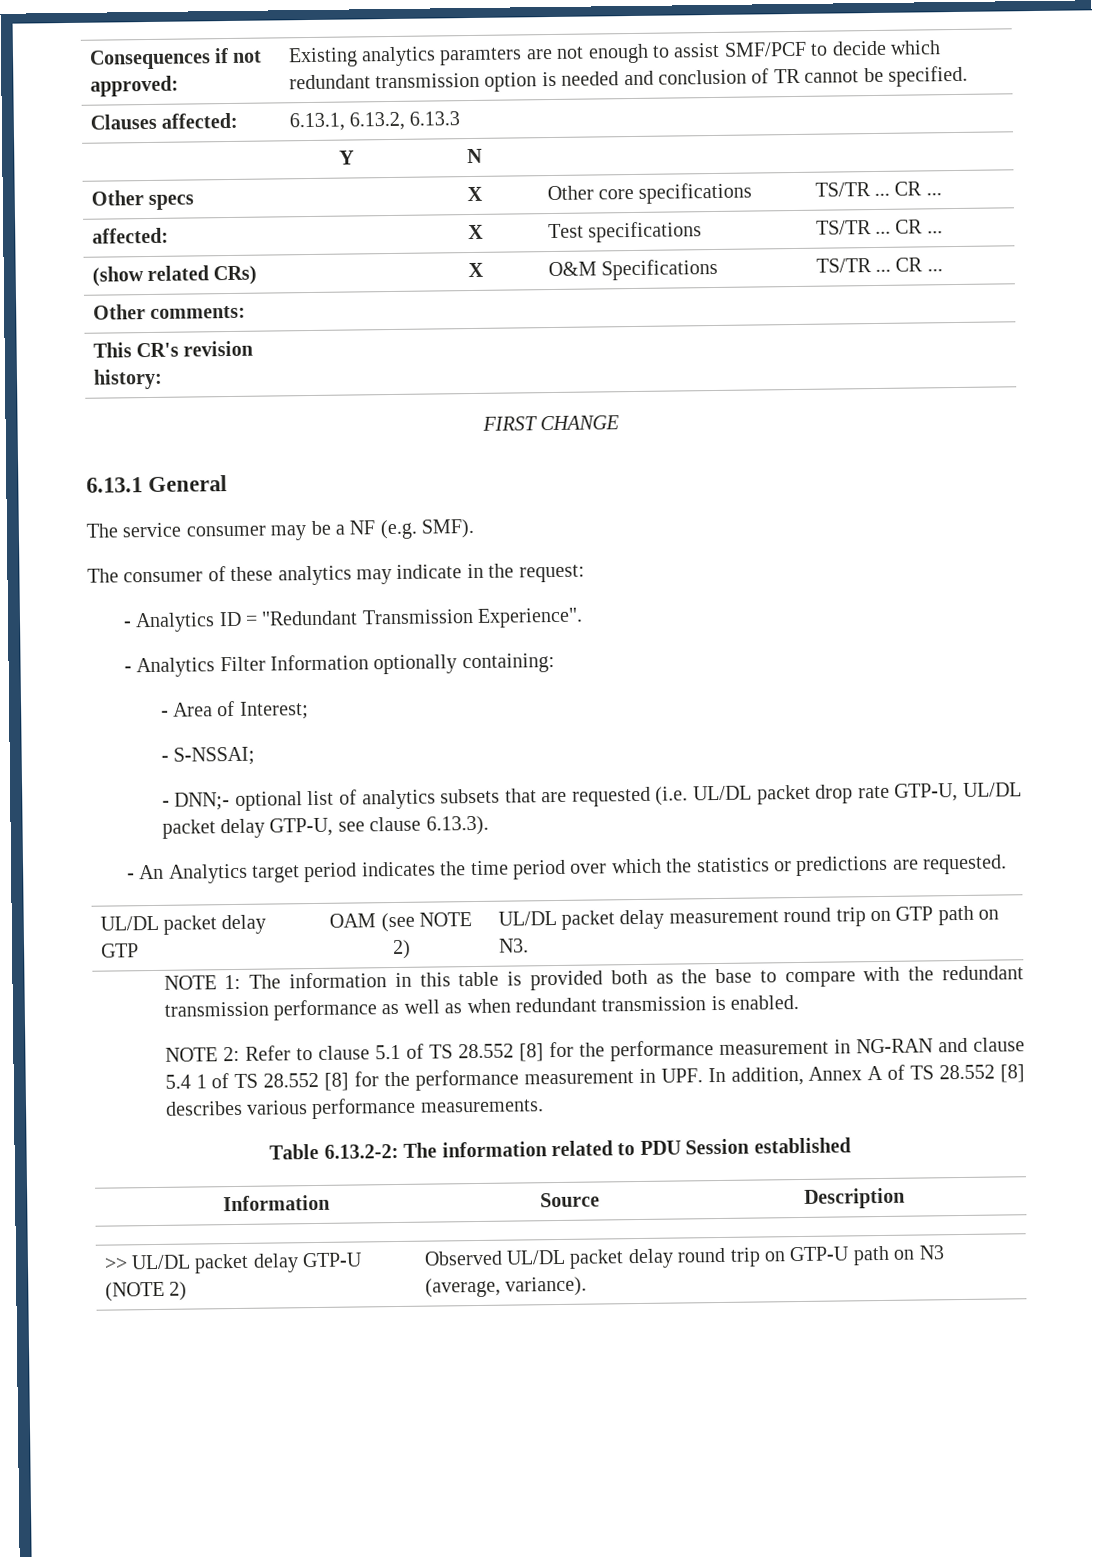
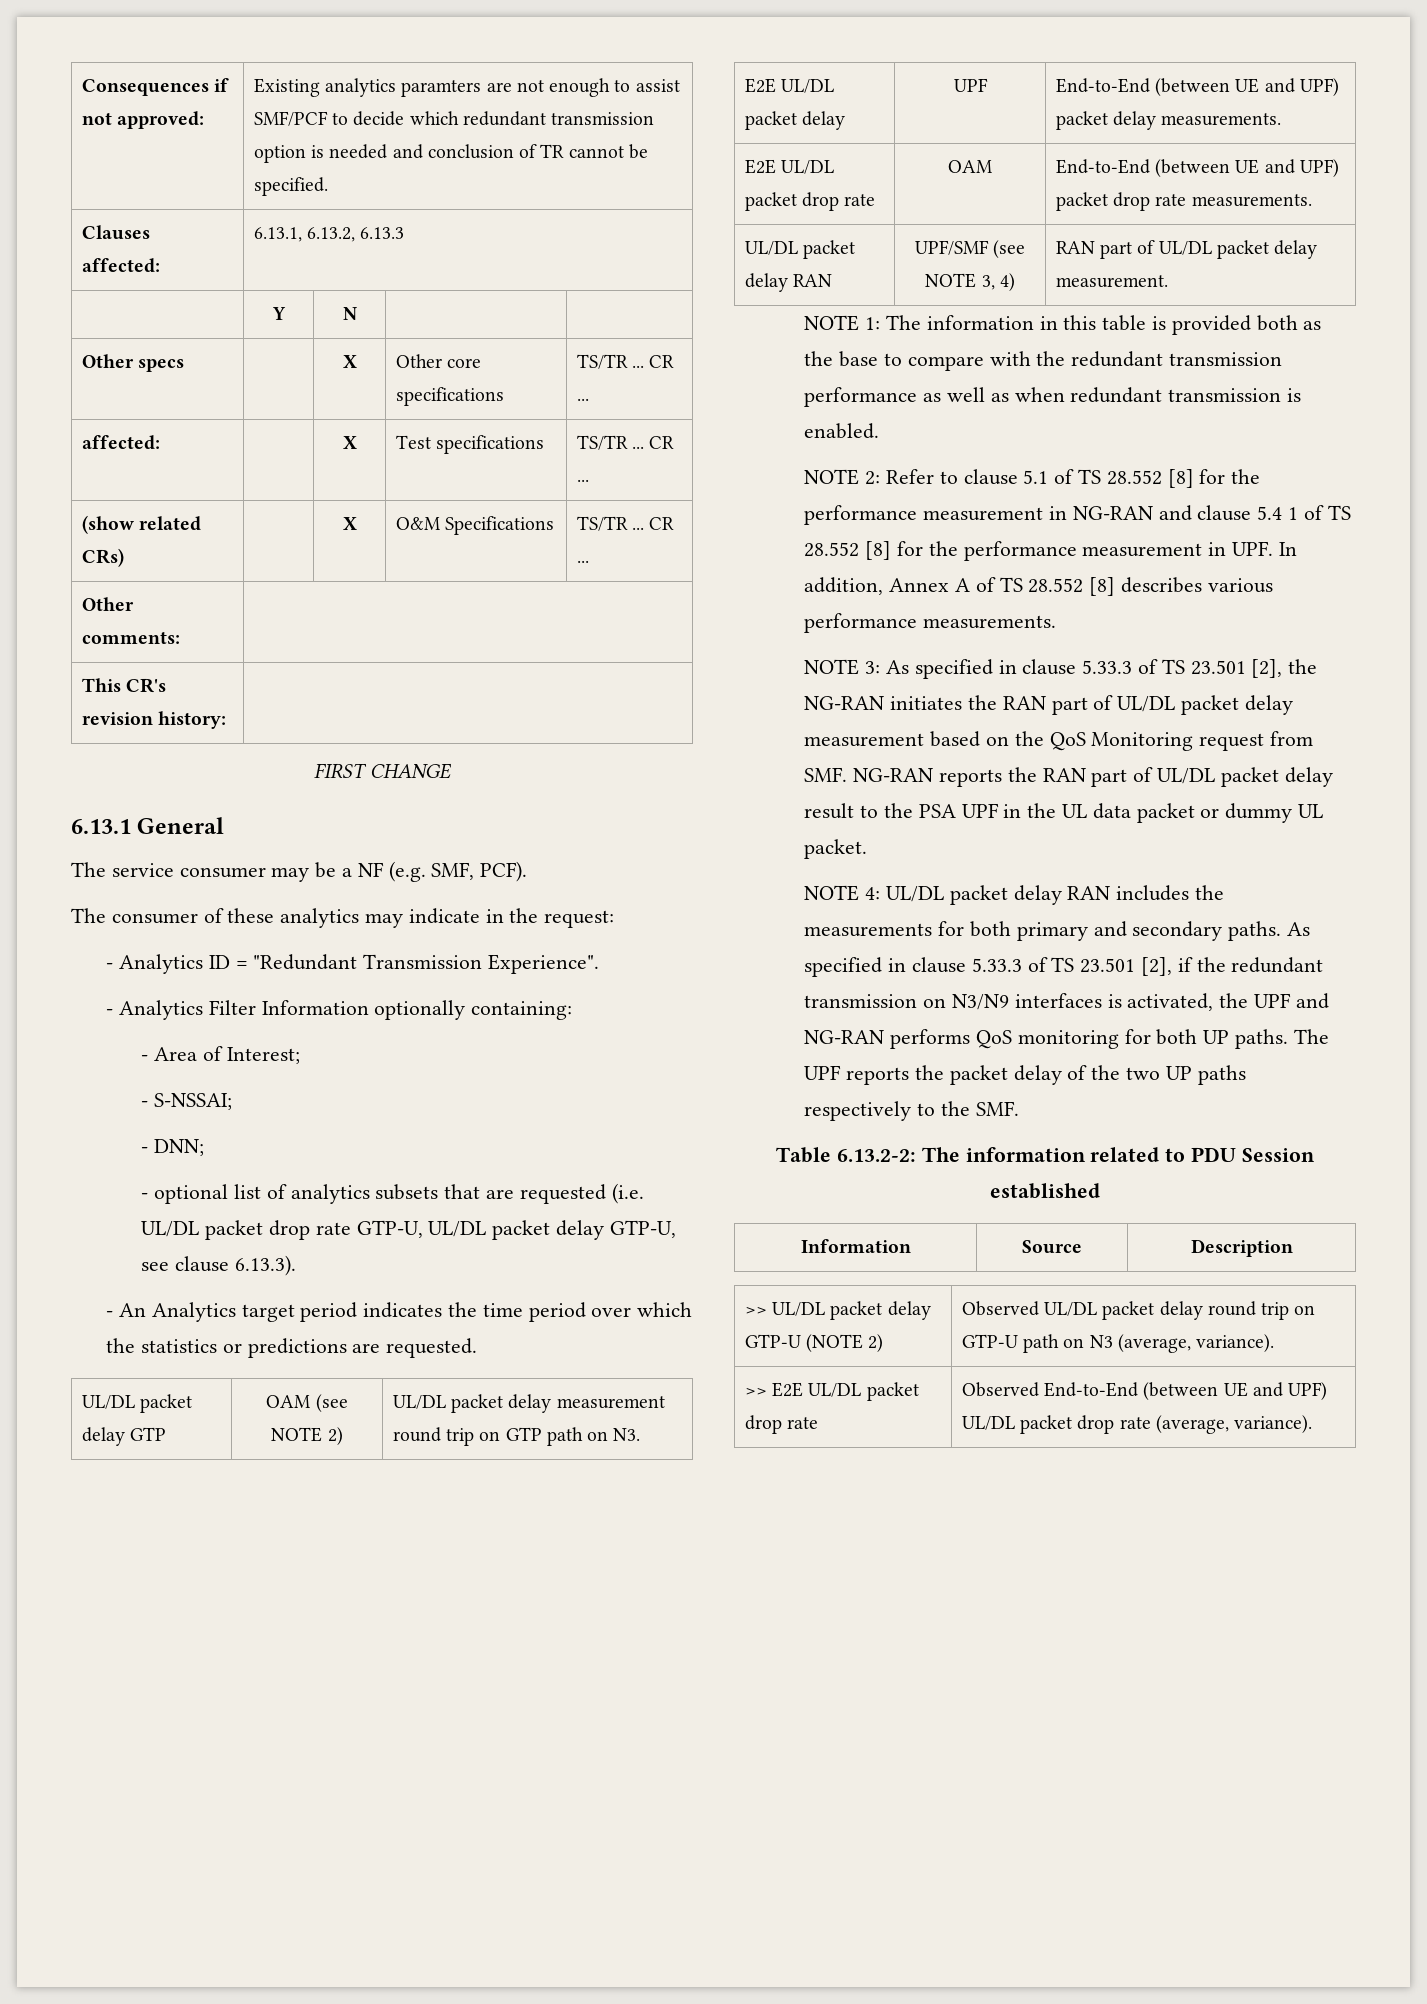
[421,518,476,539] SMF). -> [431,861,528,882] SMF, PCF).
[174,792,231,811] DNN;- -> [154,1139,205,1156] [141,1193,149,1199] DNN; // -
(529, 945) none -> [744,78,835,93] [744,111,846,130] [953,78,988,92] [1055,78,1339,96] [1055,111,1282,130] [744,159,835,174] [744,192,876,211] [948,160,992,173] [1055,159,1339,177] [1055,192,1312,211] [744,240,856,259] [744,273,833,292] [914,240,1026,258] [925,273,1015,291] [1055,240,1318,259] [1055,275,1168,288] // E2E UL/DL packet delay | UPF | End-to-End (between UE and UPF) packet delay measurements. // E2E UL/DL packet drop rate | OAM | End-to-End (between UE and UPF) packet drop rate measurements. // UL/DL packet delay RAN | UPF/SMF (see NOTE 3, 4) | RAN part of UL/DL packet delay measurement.
(544, 1106) none -> [804,659,1318,679] [804,695,1293,715] [804,731,1313,751] [804,767,1333,787] [804,803,1323,823] [804,839,868,859] [804,885,1224,905] [804,921,1310,941] [804,957,1324,977] [804,993,1329,1011] [804,1029,1329,1049] [804,1065,1246,1085] [804,1101,1019,1121] // NOTE 3: As specified in clause 5.33.3 of TS 23.501 [2], the NG-RAN initiates the RAN part of UL/DL packet delay measurement based on the QoS Monitoring request from SMF. NG-RAN reports the RAN part of UL/DL packet delay result to the PSA UPF in the UL data packet or dummy UL packet. // NOTE 4: UL/DL packet delay RAN includes the measurements for both primary and secondary paths. As specified in clause 5.33.3 of TS 23.501 [2], if the redundant transmission on N3/N9 interfaces is activated, the UPF and NG-RAN performs QoS monitoring for both UP paths. The UPF reports the packet delay of the two UP paths respectively to the SMF.
(587, 1286) none -> [744,1382,919,1401] [744,1415,819,1434] [961,1382,1328,1400] [961,1415,1313,1434] // >> E2E UL/DL packet drop rate | Observed End-to-End (between UE and UPF) UL/DL packet drop rate (average, variance).

